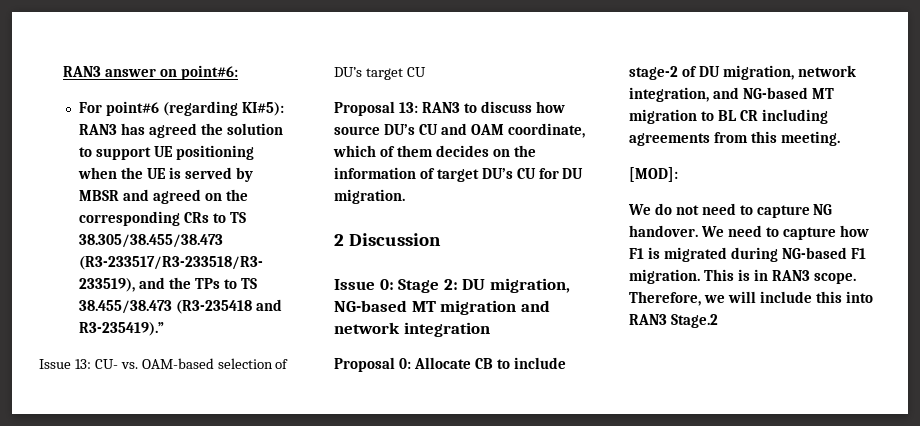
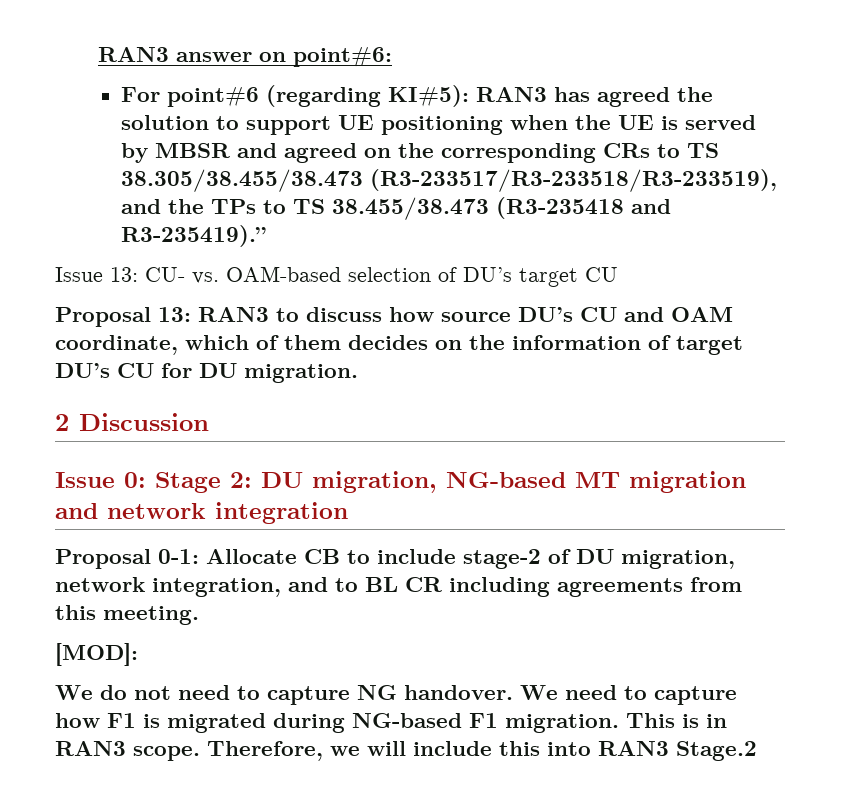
[398,358,411,369] 0: -> [158,549,199,564] 0-1:
[742,87,834,99] [629,109,697,124] NG-based MT migration -> (328, 584) none

